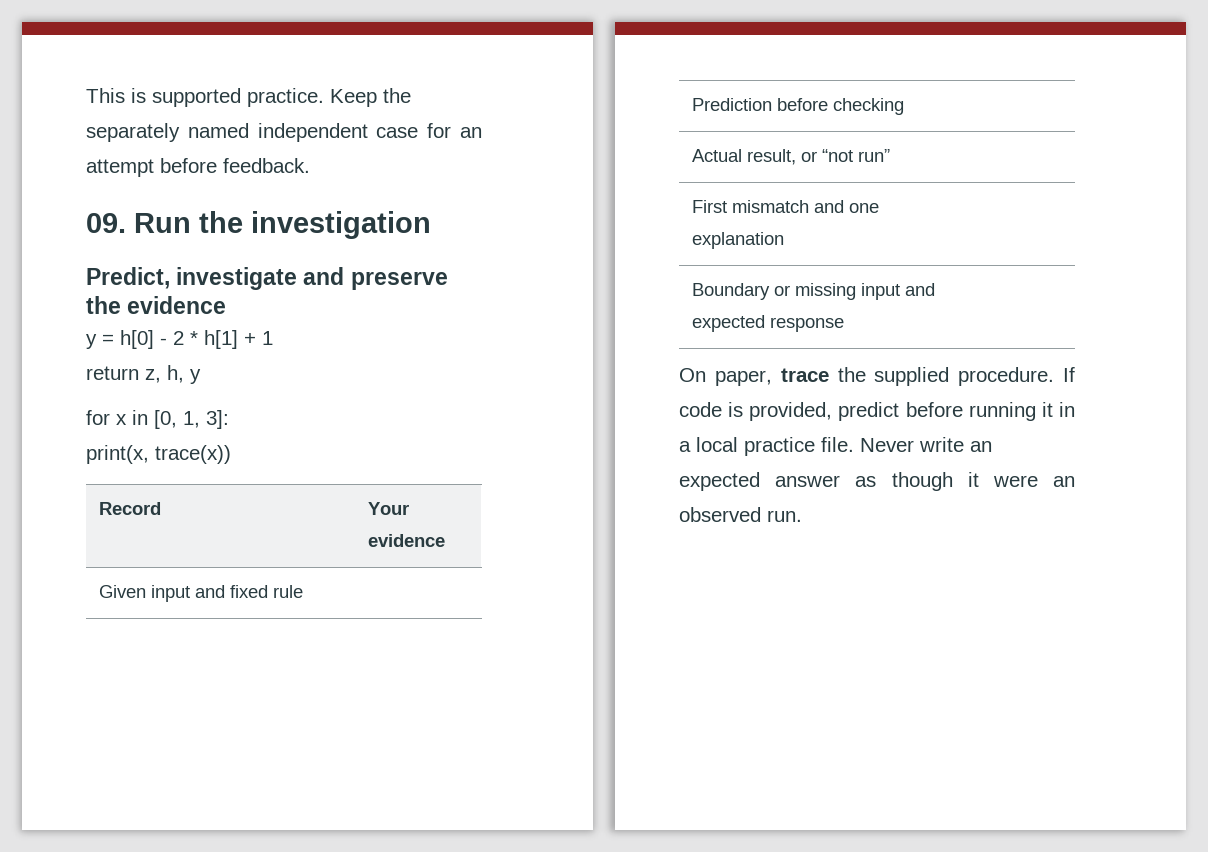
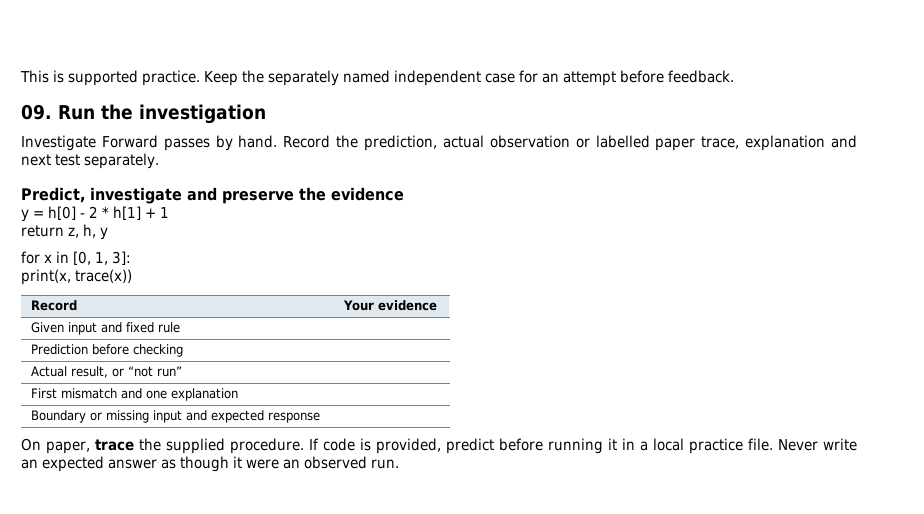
(431, 225) none -> [21,135,858,151] [21,153,159,169] // Investigate Forward passes by hand. Record the prediction, actual observation or labelled paper trace, explanation and next test separately.

